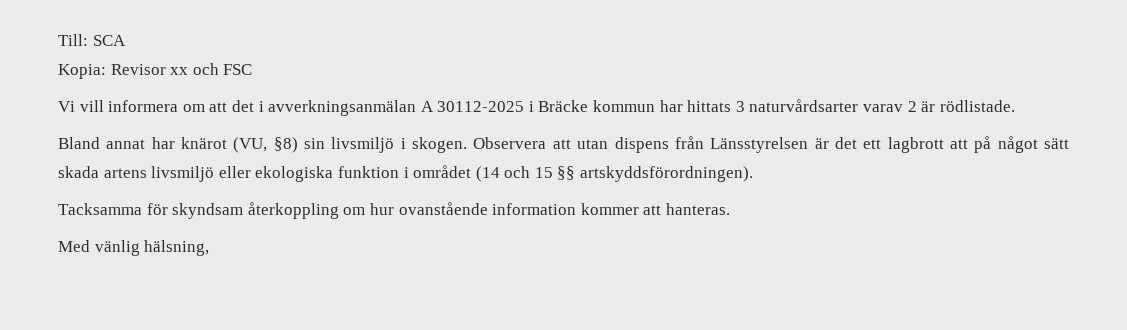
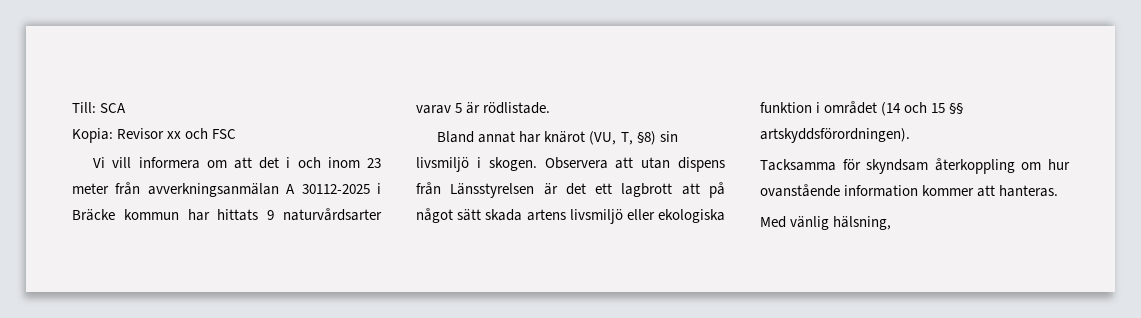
(264, 106) none -> [297,157,381,168] [72,182,141,195] och inom 23 meter från
[735,101,745,112] 3 -> [267,210,275,220] 9
[907,101,917,112] 2 -> [455,103,463,113] 5
(268, 145) none -> [620,132,633,145] T,

